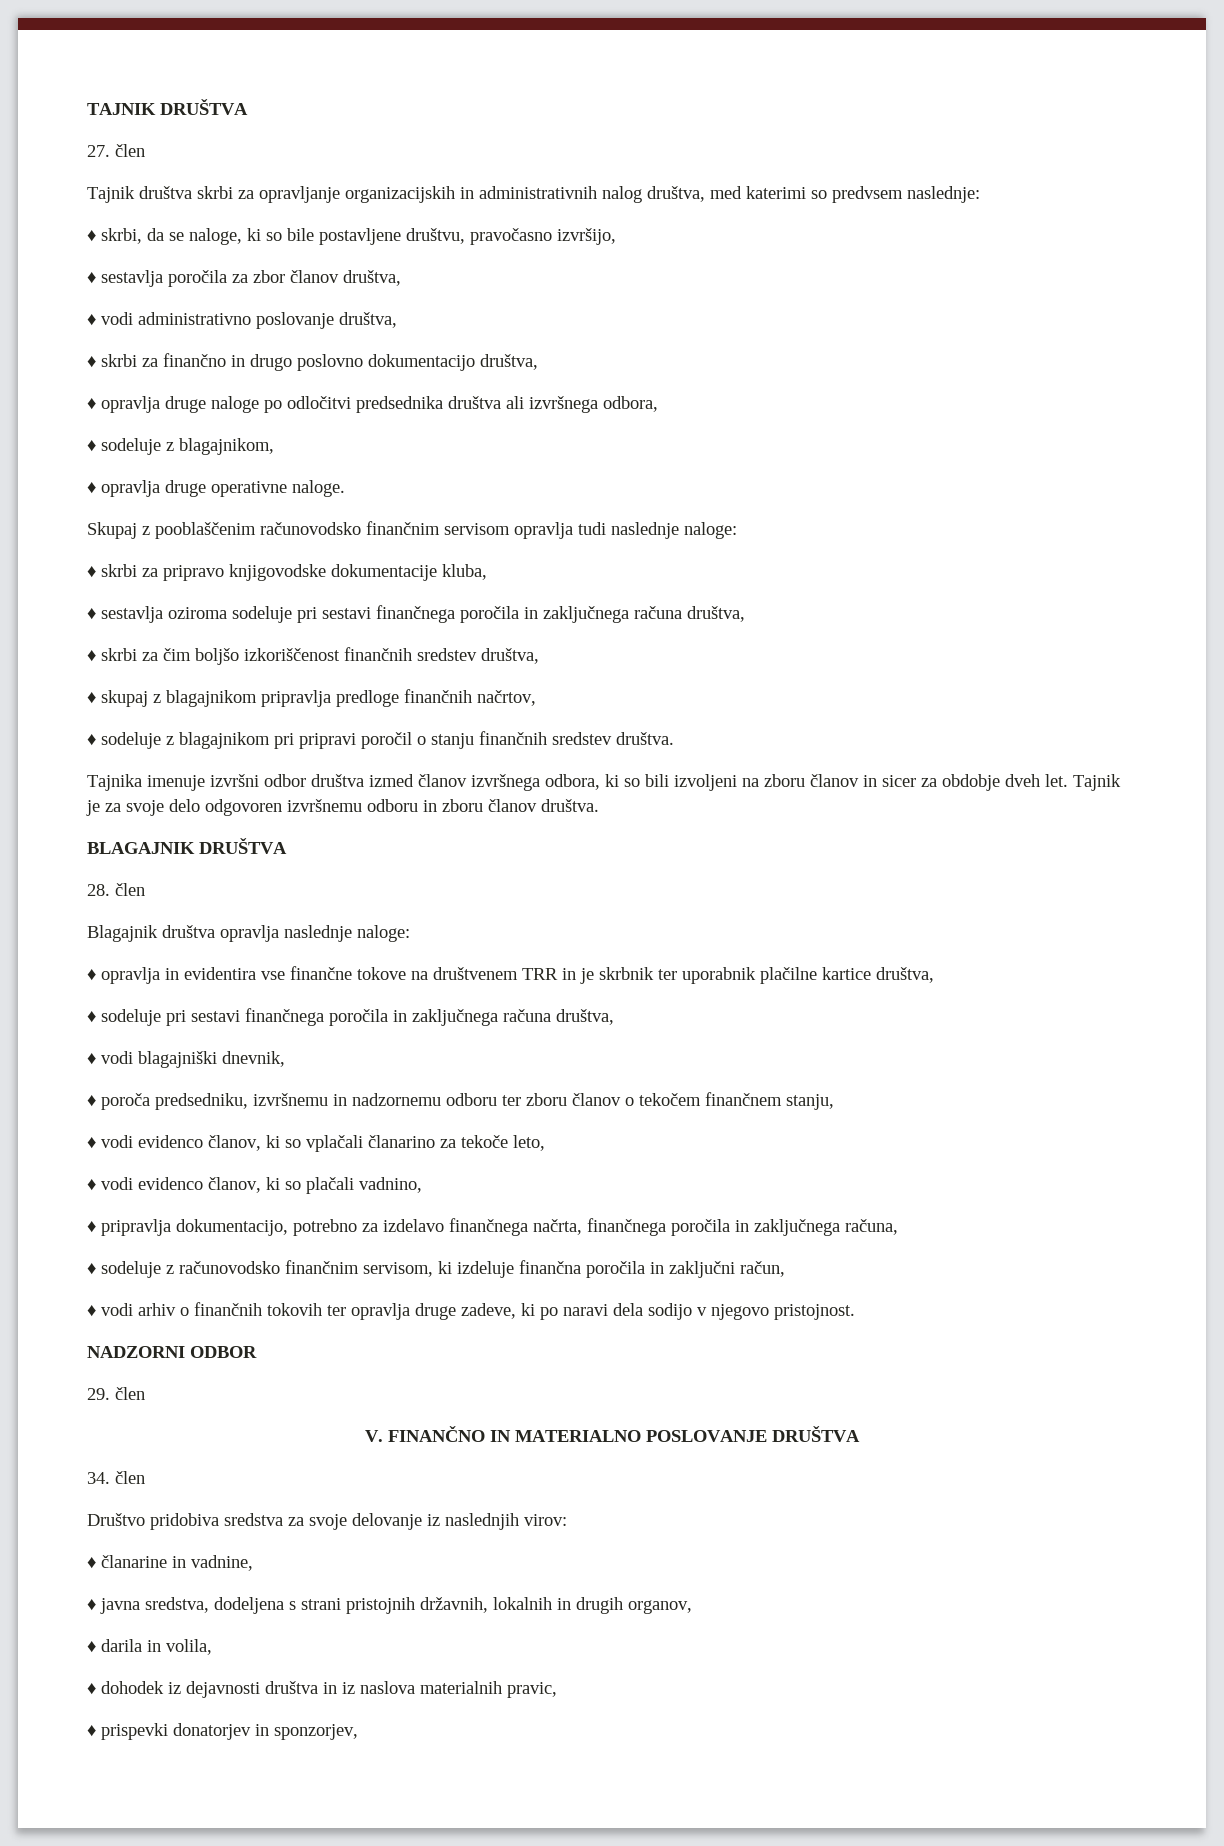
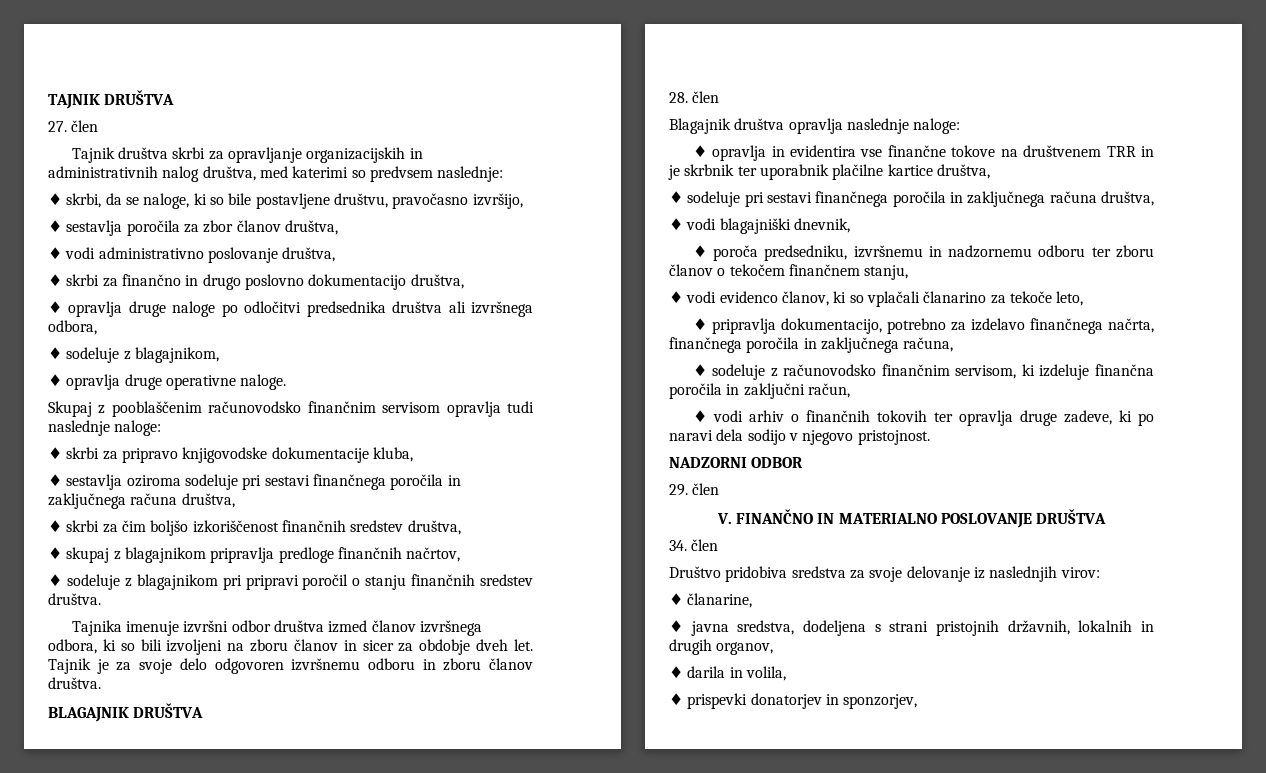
[87,1177,422,1194] // ♦ vodi evidenco članov, ki so plačali vadnino, -> (1084, 298) none
[101,1555,253,1571] članarine in vadnine, -> [687,593,753,608] članarine,
[87,1681,557,1698] // ♦ dohodek iz dejavnosti društva in iz naslova materialnih pravic, -> (786, 673) none

